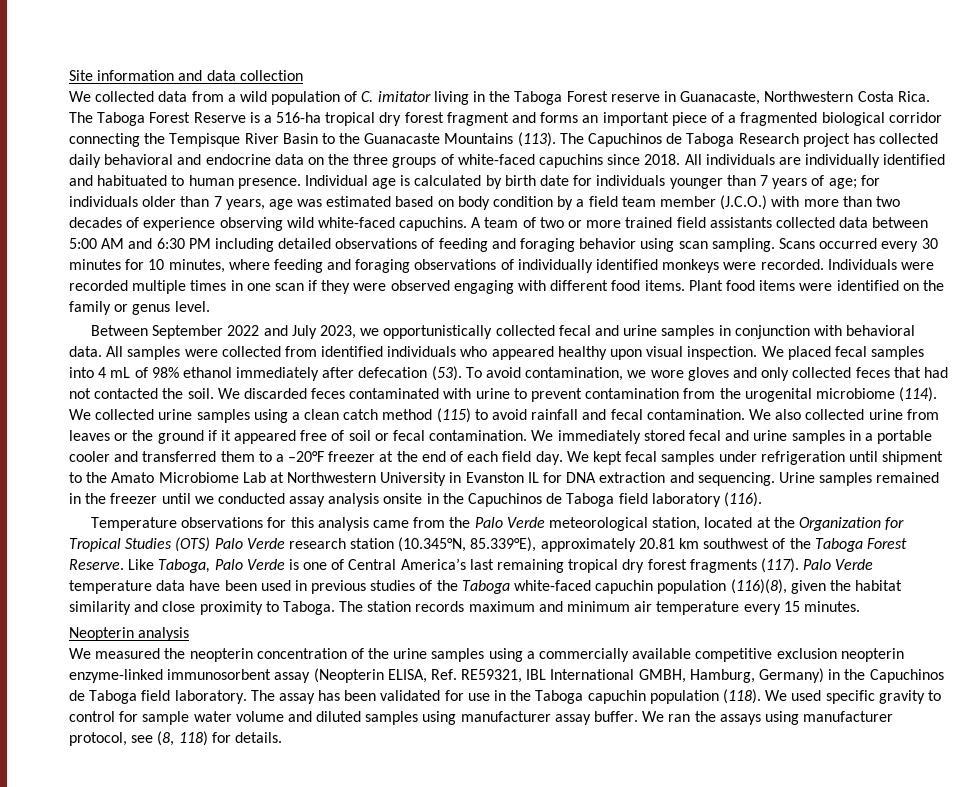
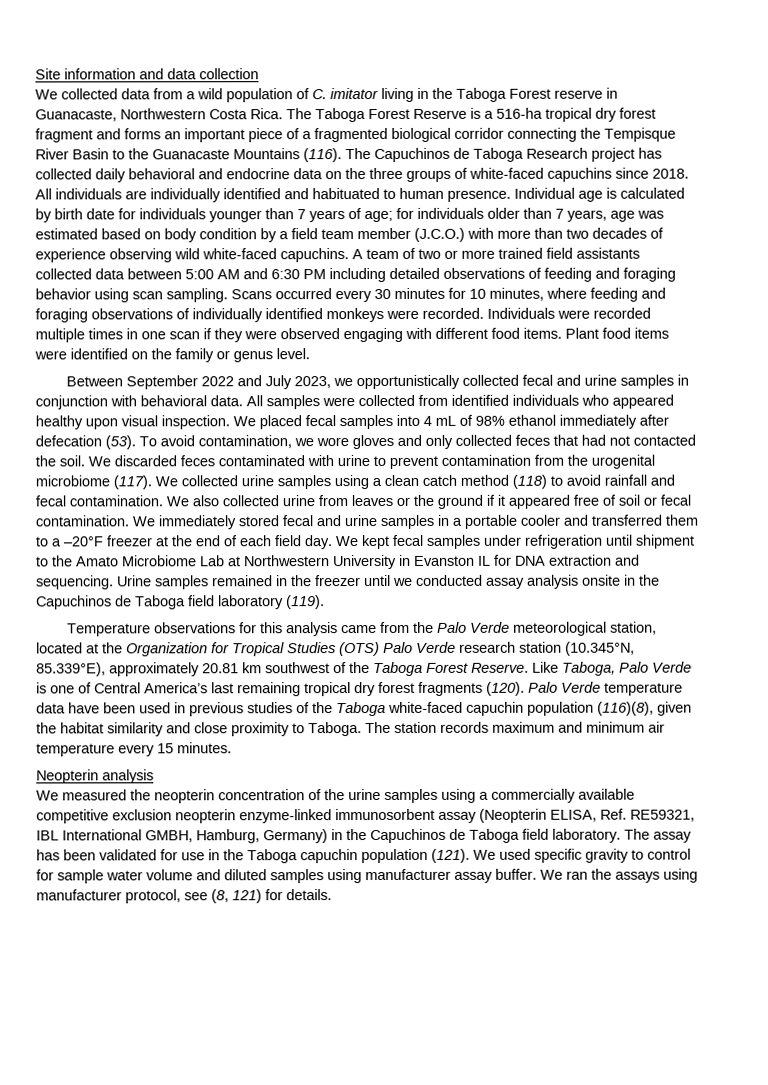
[517,132,556,147] (113). -> [303,148,342,163] (116).
[899,387,938,402] (114). -> [113,475,152,490] (117).
[436,408,471,423] (115) -> [512,474,547,489] (118)
[723,492,762,507] (116). -> [286,595,325,610] (119).
[760,558,799,573] (117). -> [486,681,525,696] (120).
[722,689,761,704] (118). -> [431,848,470,863] (121).
[178,731,208,746] 118) -> [232,889,262,904] 121)

